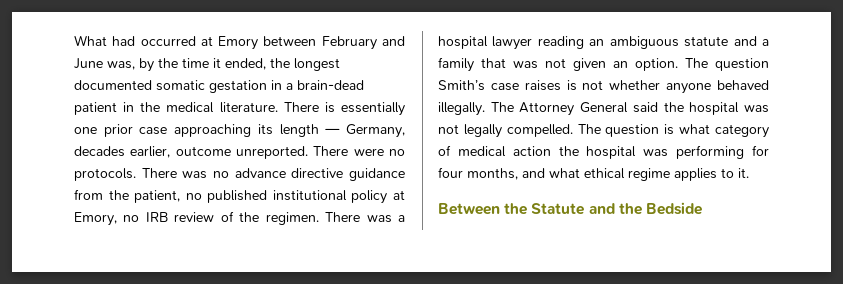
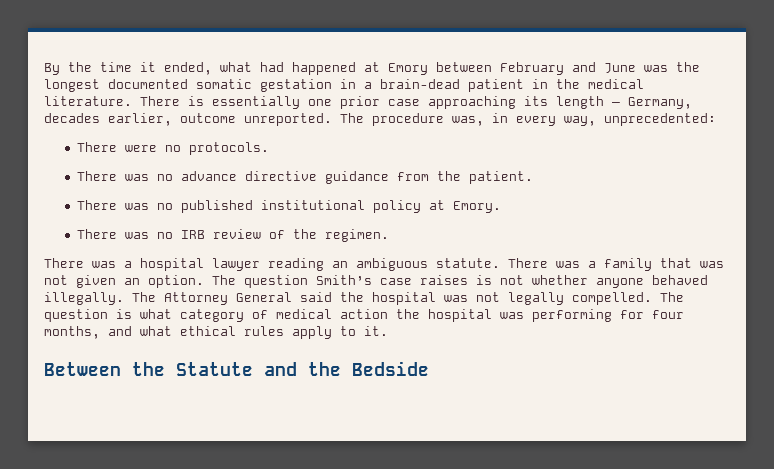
[74,35,196,46] What had occurred -> [44,62,356,75] By the time it ended, what had happened
[107,58,266,72] was, by the time it ended, -> [644,65,668,72] was
(308, 152) none -> [340,113,716,126] The procedure was, in every way, unprecedented: //
(136, 174) none -> (269, 148) //
[134,190,181,203] patient, -> [468,171,533,184] [76,200,149,210] patient. // There was
[74,212,117,226] Emory, -> [452,201,501,213] [76,229,149,239] Emory. // There was
(319, 218) none -> (389, 235) //
[684,36,757,47] statute and -> [436,258,580,268] statute. There was
[628,168,717,181] regime applies -> [244,326,332,339] rules apply

